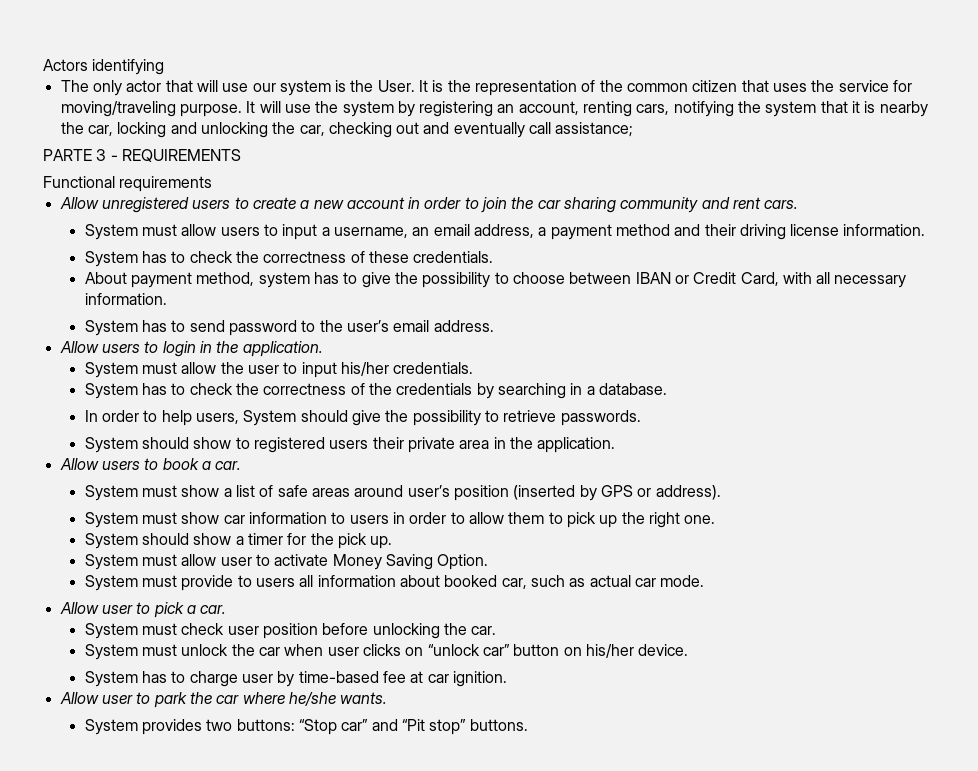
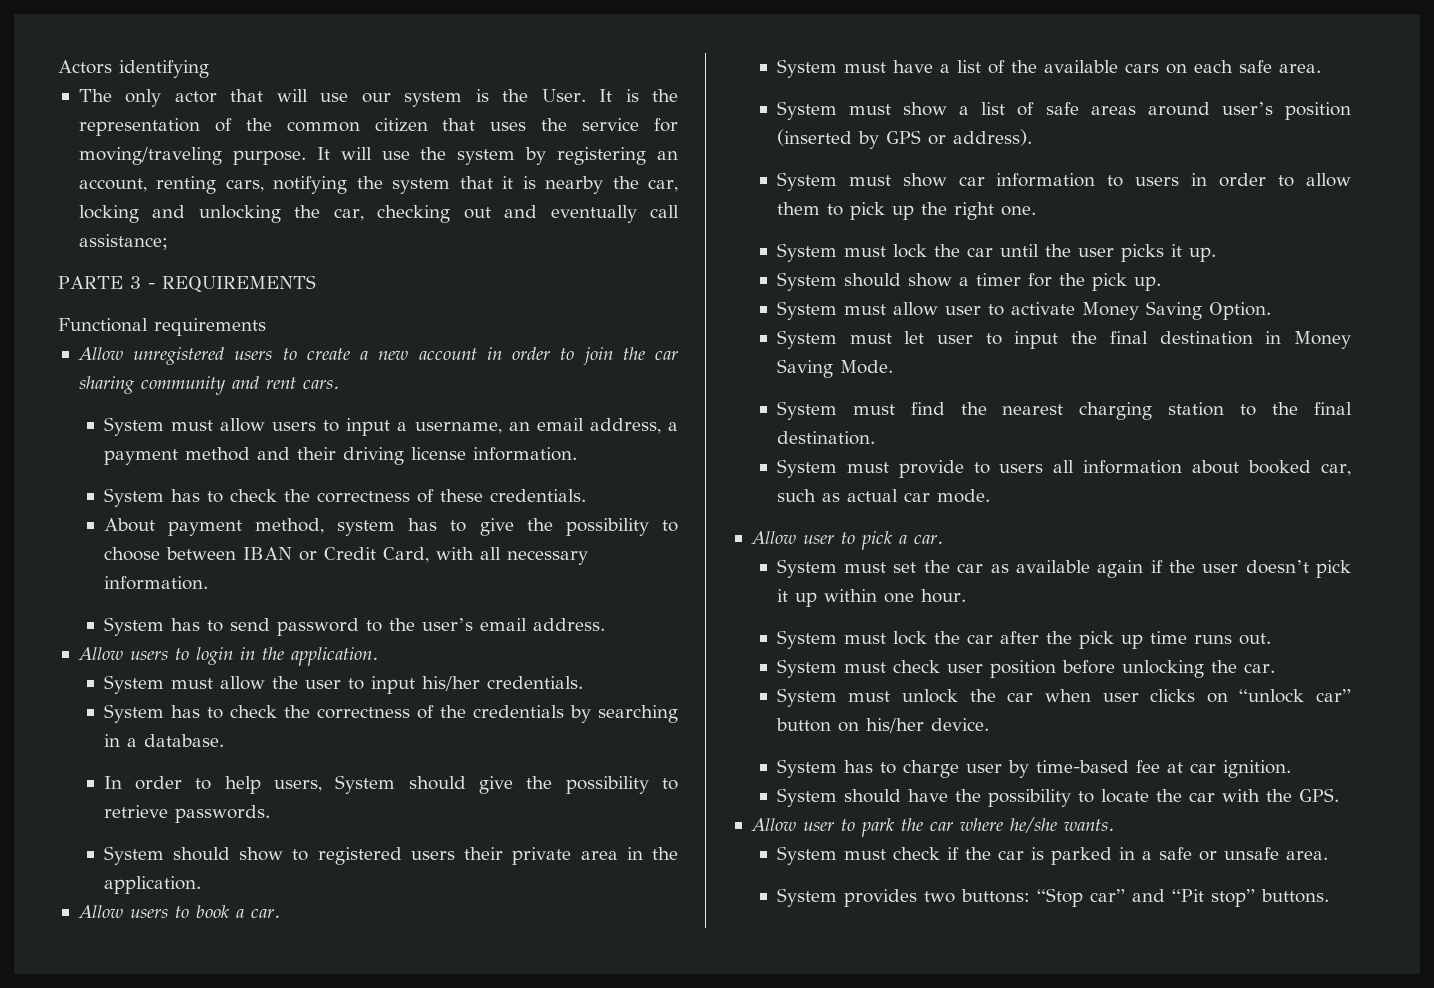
(242, 465) none -> [776,59,1321,78] // System must have a list of the available cars on each safe area.
(716, 519) none -> [776,243,1216,262] // System must lock the car until the user picks it up.
(489, 562) none -> [776,330,1351,349] [776,359,893,378] [776,401,1352,420] [776,431,875,445] // System must let user to input the final destination in Money Saving Mode. // System must find the nearest charging station to the final destination.
(227, 609) none -> [776,559,1351,578] [776,589,966,607] [776,630,1271,649] // System must set the car as available again if the user doesn’t pick it up within one hour. // System must lock the car after the pick up time runs out.
(507, 679) none -> [776,788,1339,807] // System should have the possibility to locate the car with the GPS.
(388, 698) none -> [776,846,1328,865] // System must check if the car is parked in a safe or unsafe area.

